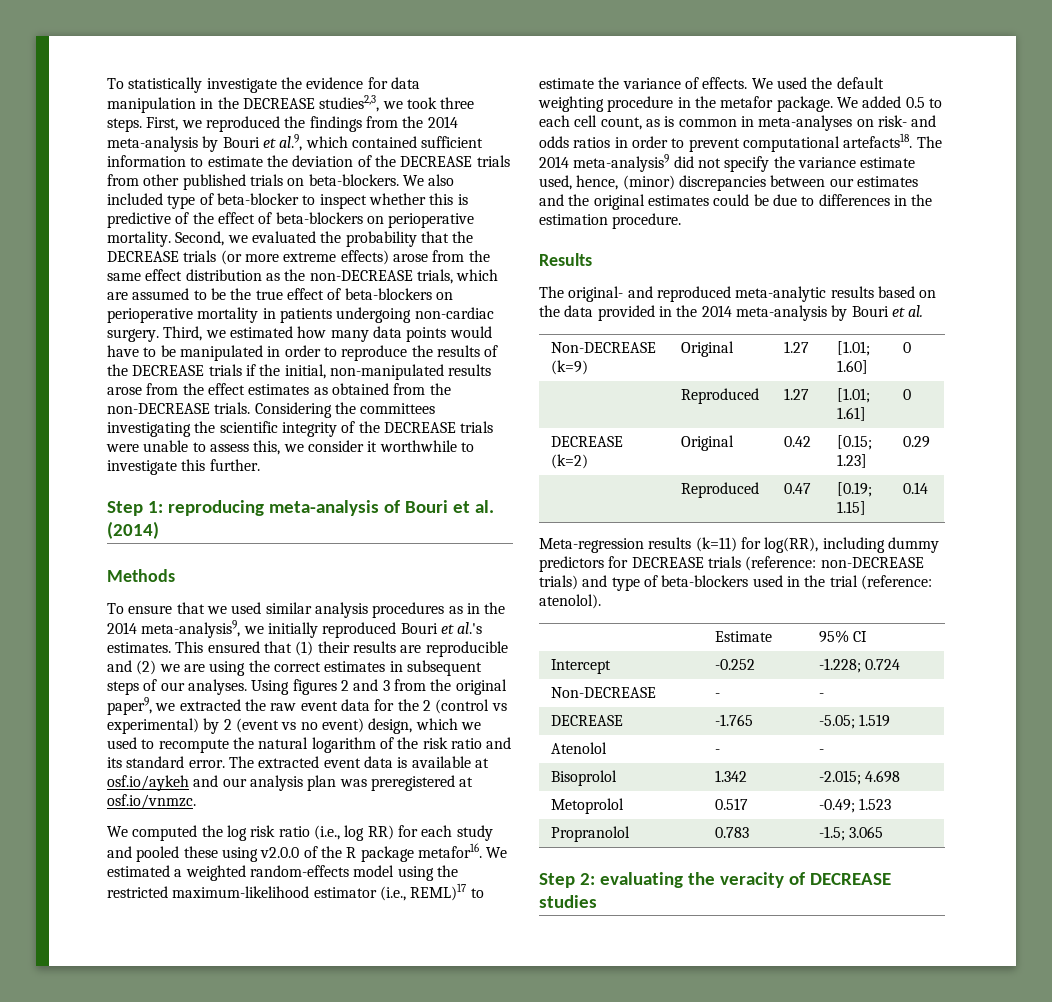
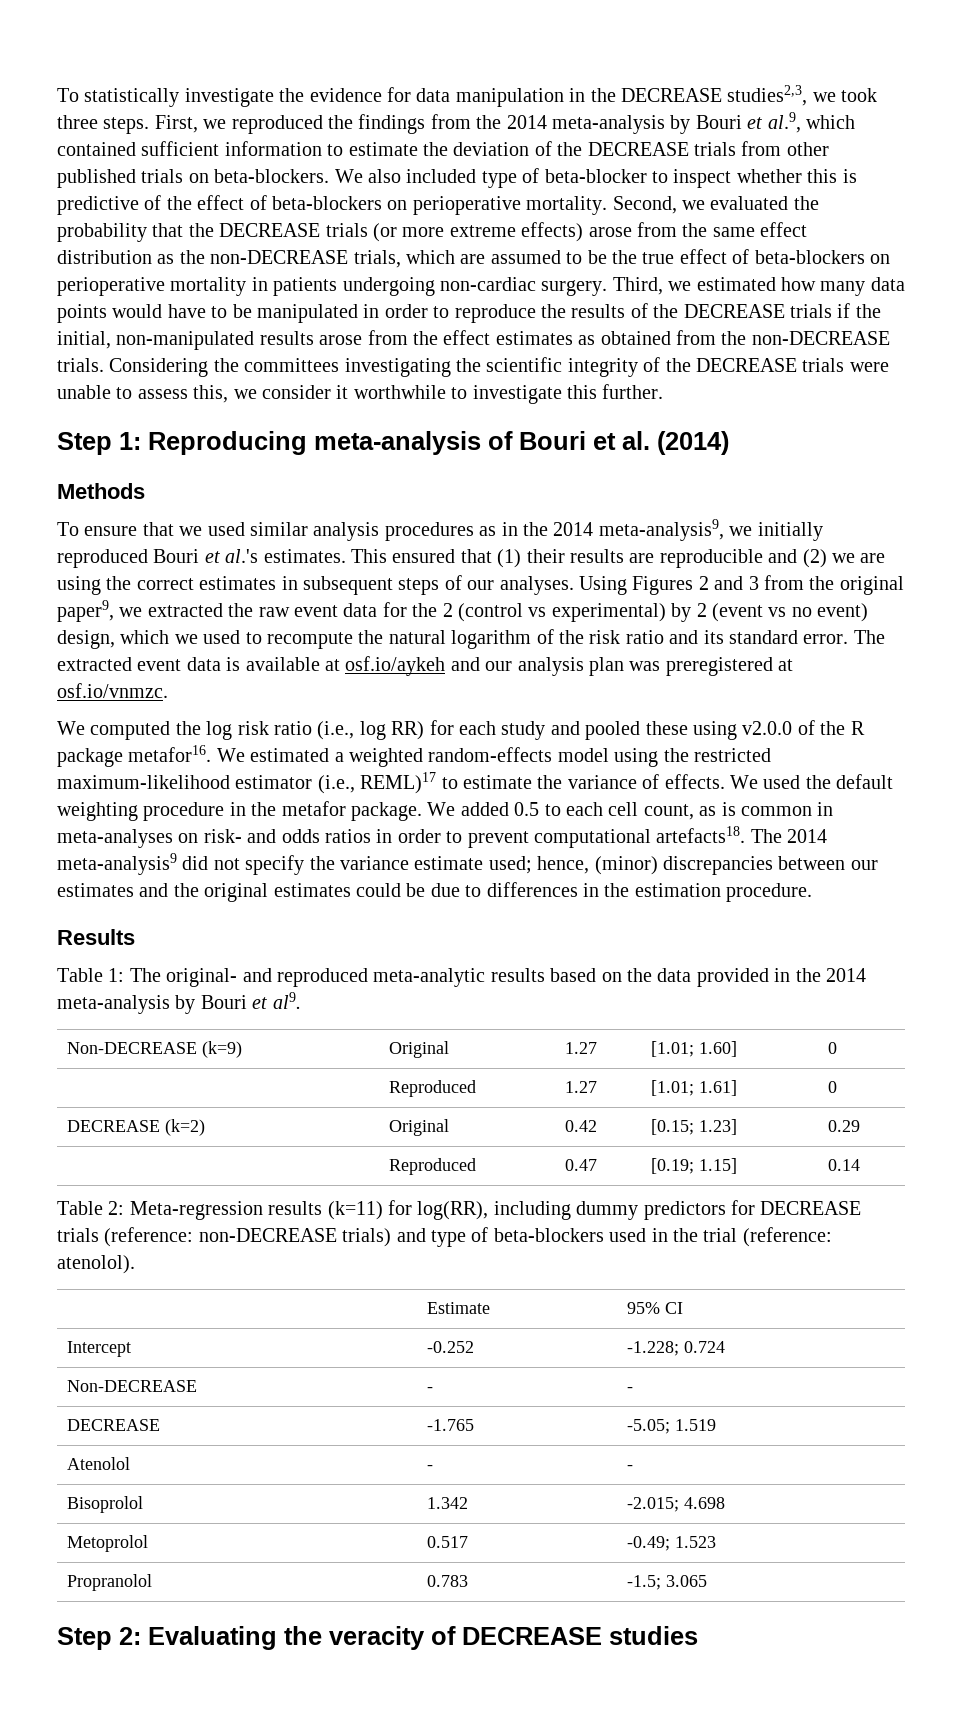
[167,500,264,516] reproducing -> [148,431,307,455] Reproducing
[292,679,337,695] figures -> [632,576,694,595] Figures
[539,175,572,190] used, -> [488,856,532,874] used;
(592, 259) none -> [57,968,125,982] Table 1:
[908,305,924,317] al. -> [272,992,301,1009] al9.
(929, 488) none -> [57,1201,125,1215] Table 2:
[599,872,683,888] evaluating -> [148,1626,277,1650] Evaluating

